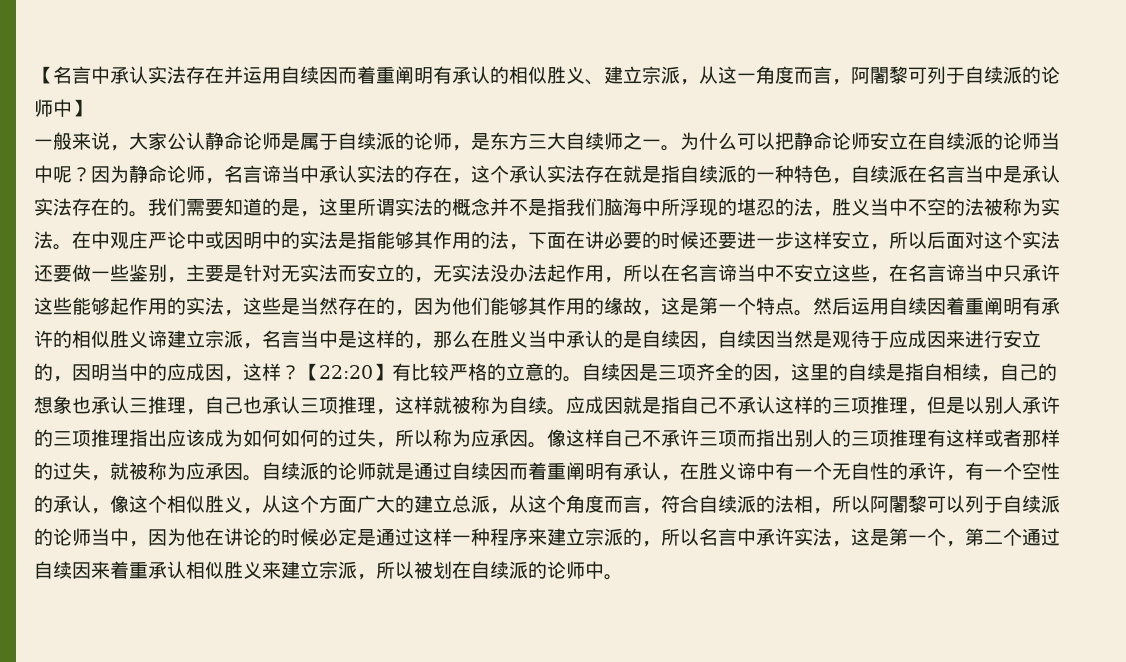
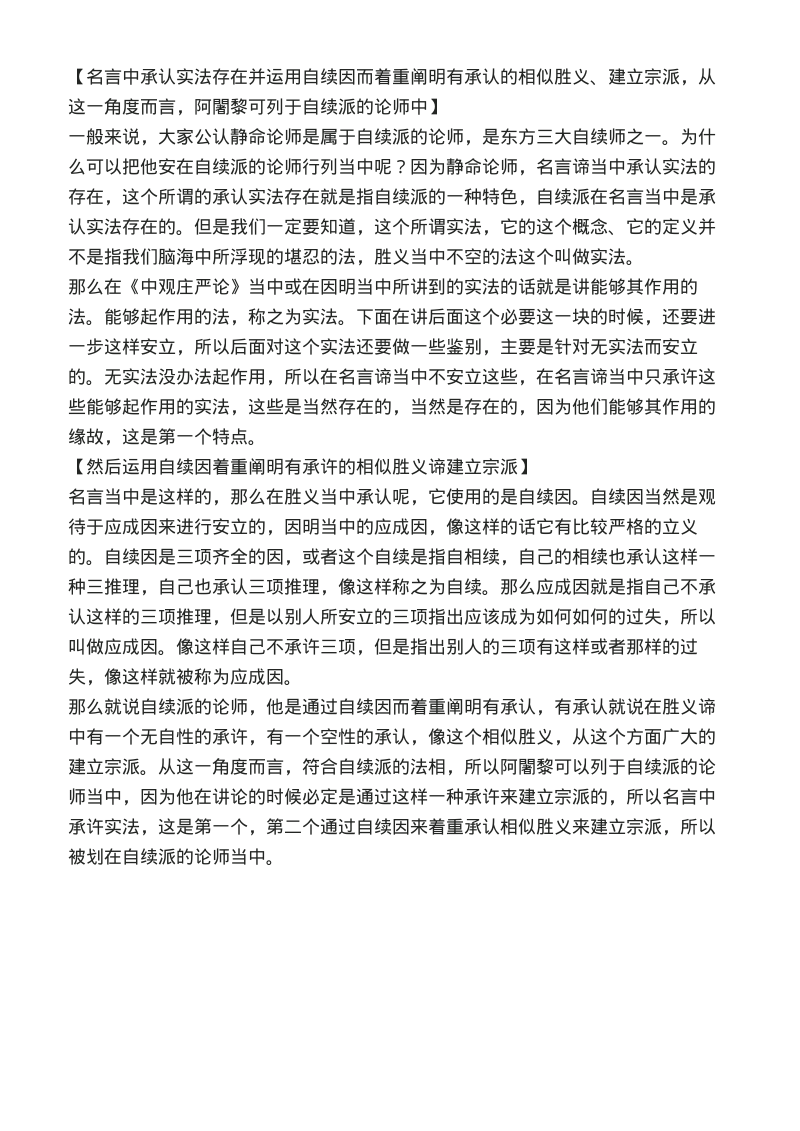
[794,132,1041,150] 静命论师安立在自续派的论师 -> [140,158,338,175] 他安在自续派的论师行列
(509, 174) none -> [158,188,212,205] 所谓的
[148,198,490,217] 我们需要知道的是，这里所谓实法的概念 -> [194,218,698,236] 但是我们一定要知道，这个所谓实法，它的这个概念、它的定义
[984,198,1060,216] [34,231,91,250] 被称为实法。在 -> [518,248,644,266] [68,278,140,295] 这个叫做实法。 // 那么在《
[186,231,699,250] 中或因明中的实法是指能够其作用的法，下面在讲必要的时候 -> [230,278,698,295] [68,308,662,326] 》当中或在因明当中所讲到的实法的话就是讲能够其作用的法。能够起作用的法，称之为实法。下面在讲后面这个必要这一块的时候，
[414,277,433,283] ， -> [86,380,104,386] 。
(414, 313) none -> [410,398,536,416] 当然是存在的，
(813, 313) none -> [68,458,86,475] // 【
[243,343,262,349] ， -> [518,458,536,475] 】 //
(604, 339) none -> [392,488,482,506] 呢，它使用
[699,343,718,349] ， -> [572,500,590,506] 。
[243,363,392,381] 这样？【22:20】 -> [446,518,554,535] 像这样的话它
[525,363,544,381] 意 -> [680,518,698,535] 义
[791,363,848,381] 这里的 -> [302,548,374,565] 或者这个
[34,396,129,414] 想象也承认 -> [572,548,716,565] [68,578,86,595] 相续也承认这样一种
[395,396,490,414] 这样就被称 -> [338,578,428,595] 像这样称之
(566, 412) none -> [500,578,536,595] 那么
[1022,396,1060,414] [34,429,129,447] 承许的三项推理 -> [320,608,428,625] 所安立的三项
[433,429,509,447] 称为应承 -> [68,638,140,655] 叫做应成
[737,430,756,447] 而 -> [356,638,410,656] ，但是
[889,429,927,447] 推理 -> (536, 647) none
(110, 478) none -> [104,668,158,685] 像这样
[205,462,395,481] 承因。自续派的论师就 -> [248,668,302,686] [68,698,284,716] 成因。 // 那么就说自续派的论师，他
(680, 478) none -> [554,698,644,715] 有承认就说
[452,495,566,514] 总派，从这个 -> [104,758,212,776] 宗派。从这一
[490,528,528,546] 程序 -> [464,788,500,805] 承许
(585, 570) none -> [230,848,248,865] 当

